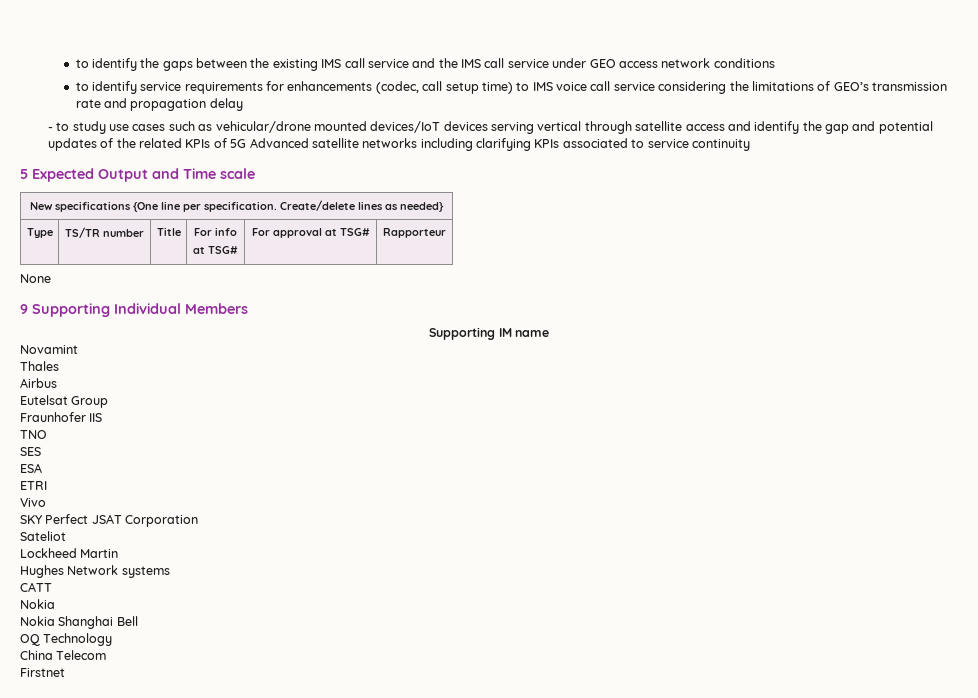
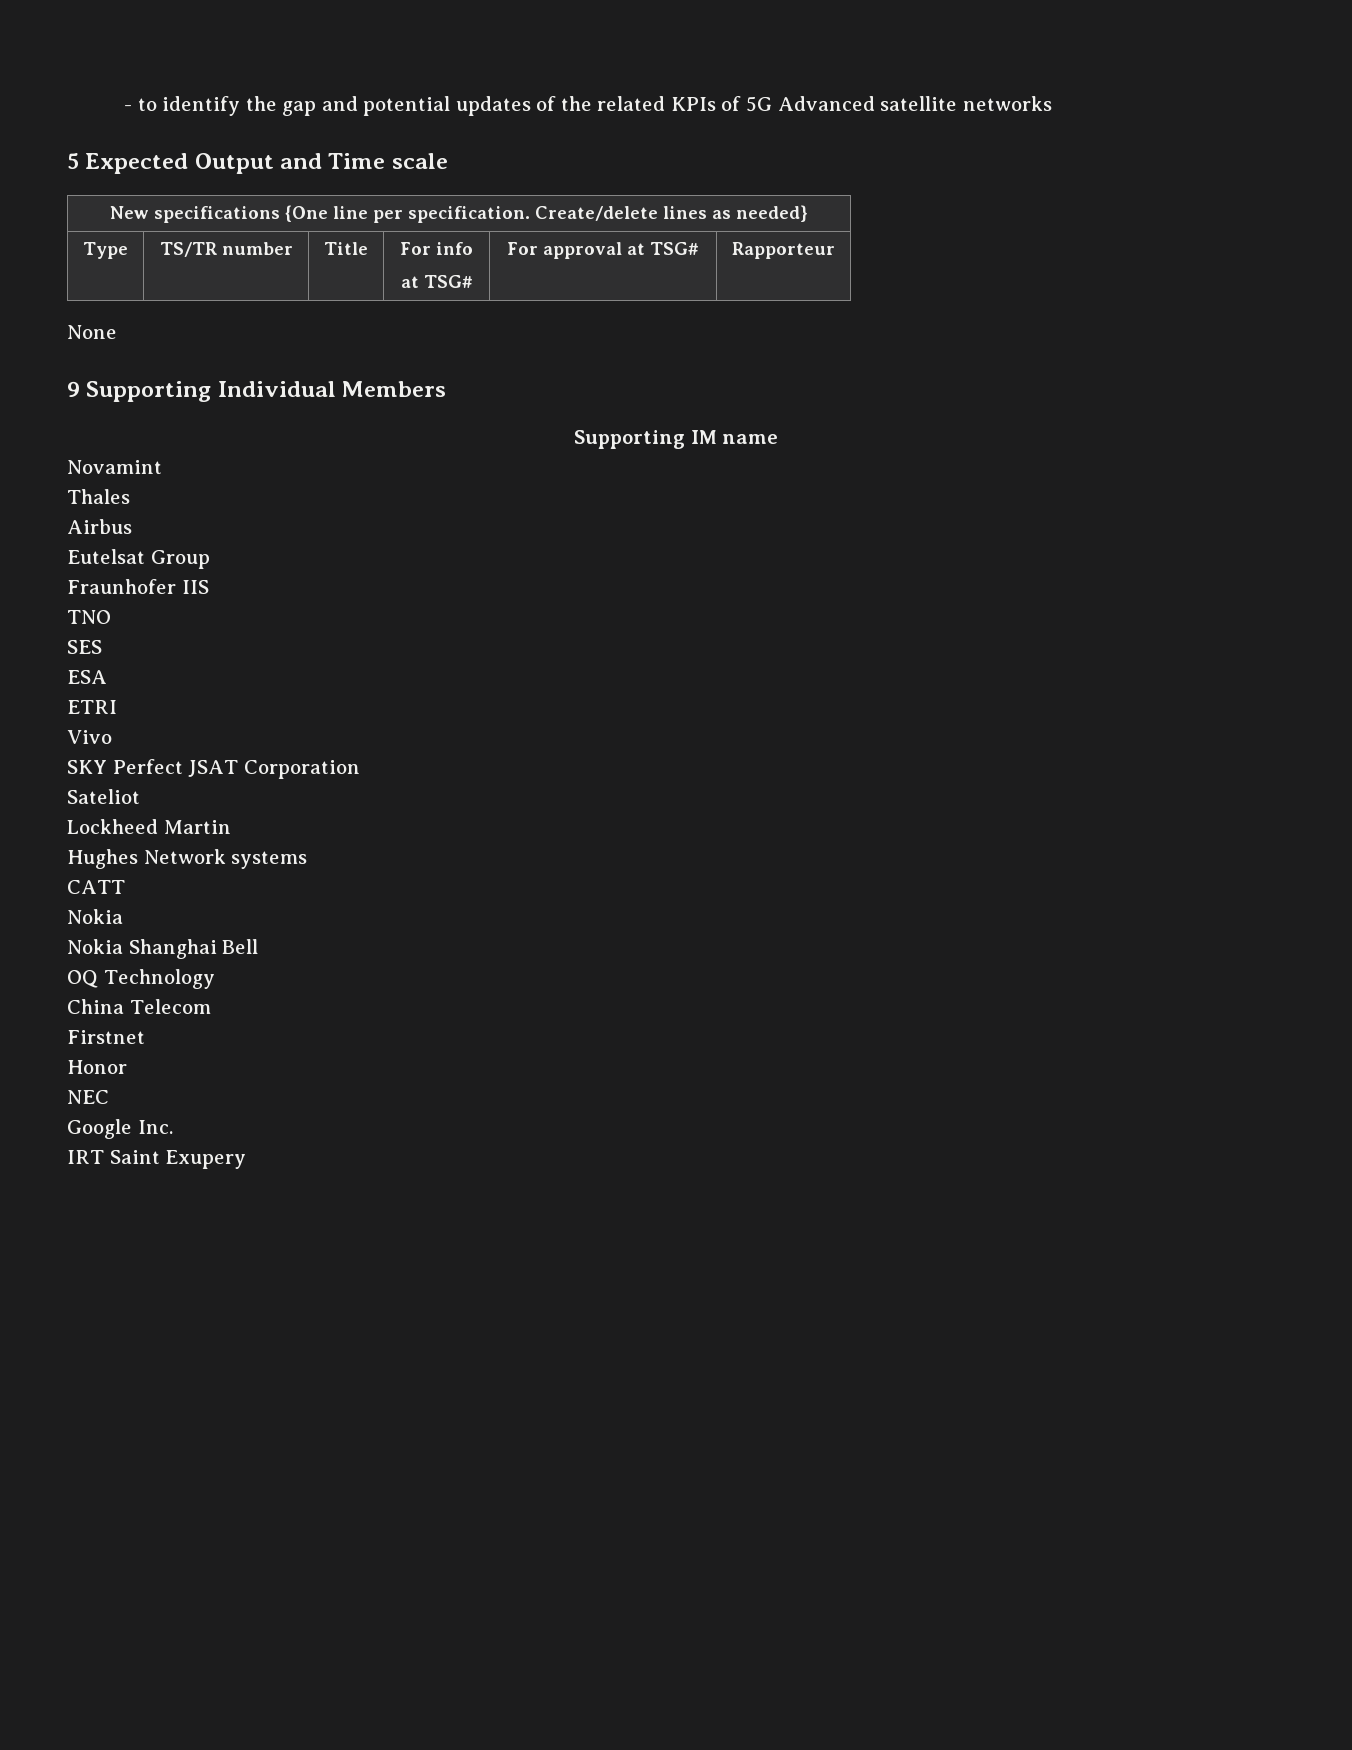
[75,58,775,71] [75,81,948,94] [75,98,243,111] [47,121,751,134] to identify the gaps between the existing IMS call service and the IMS call service under GEO access network conditions // to identify service requirements for enhancements (codec, call setup time) to IMS voice call service considering the limitations of GEO’s transmission rate and propagation delay // - to study use cases such as vehicular/drone mounted devices/IoT devices serving vertical through satellite access and -> [124,98,157,111] - to
[420,138,750,151] including clarifying KPIs associated to service continuity -> (1052, 103) none
(65, 672) none -> [67,1060,127,1074] [67,1090,109,1104] [67,1119,173,1139] [67,1150,247,1169] // Honor // NEC // Google Inc. // IRT Saint Exupery

